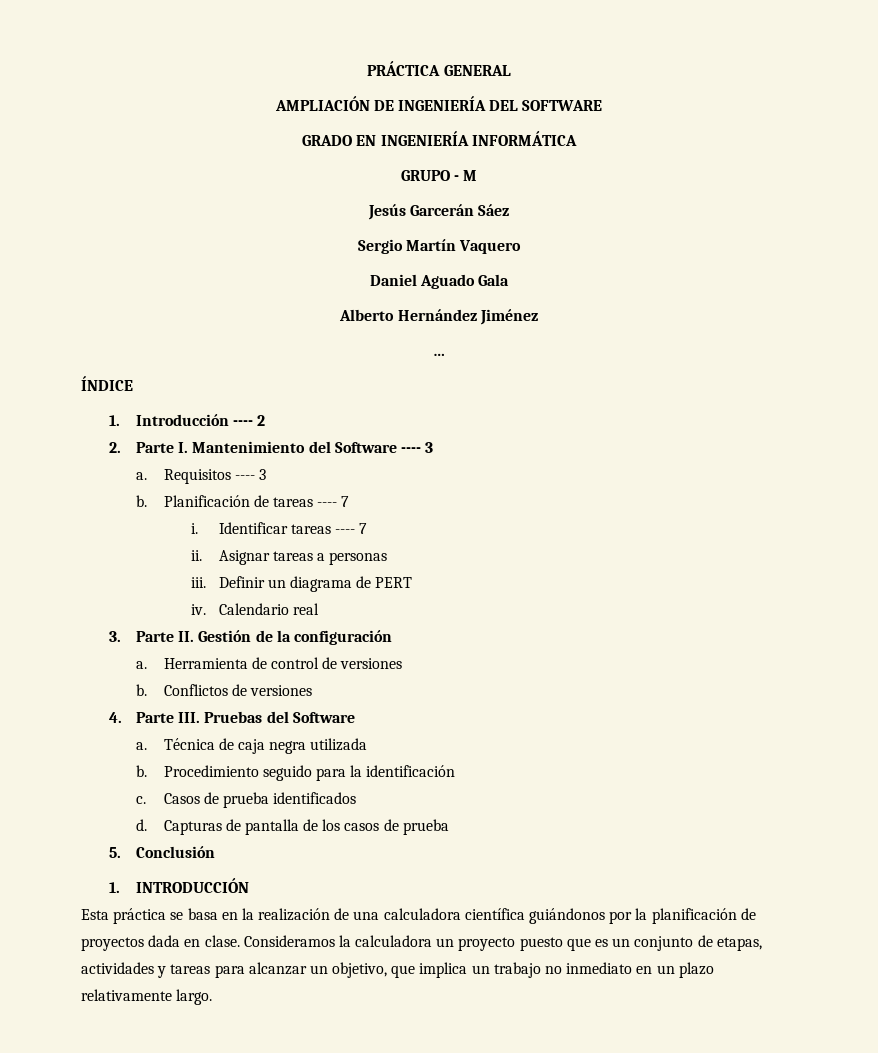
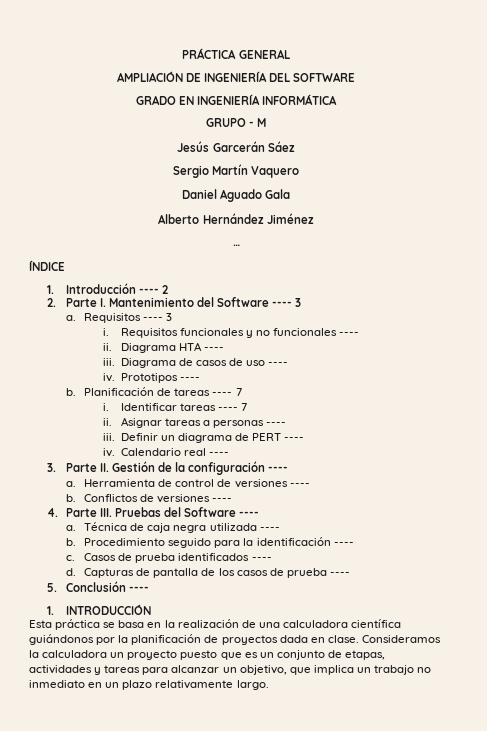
(266, 474) none -> [102,328,360,338] [102,342,225,353] [102,358,289,368] [102,373,201,383] // i. Requisitos funcionales y no funcionales ---- // ii. Diagrama HTA ---- // iii. Diagrama de casos de uso ---- // iv. Prototipos ----
(388, 558) none -> [266,422,287,426] ----
(413, 582) none -> [284,437,305,441] ----
(319, 609) none -> [209,452,230,456] ----
(392, 637) none -> [268,466,289,472] ----
(403, 663) none -> [289,483,310,487] ----
(312, 690) none -> [212,498,233,502] ----
(355, 717) none -> [239,511,260,517] ----
(368, 744) none -> [259,527,280,531] ----
(456, 771) none -> [333,542,354,546] ----
(357, 798) none -> [251,557,272,561] ----
(449, 827) none -> [329,572,350,576] ----
(216, 852) none -> [128,586,149,592] ----

